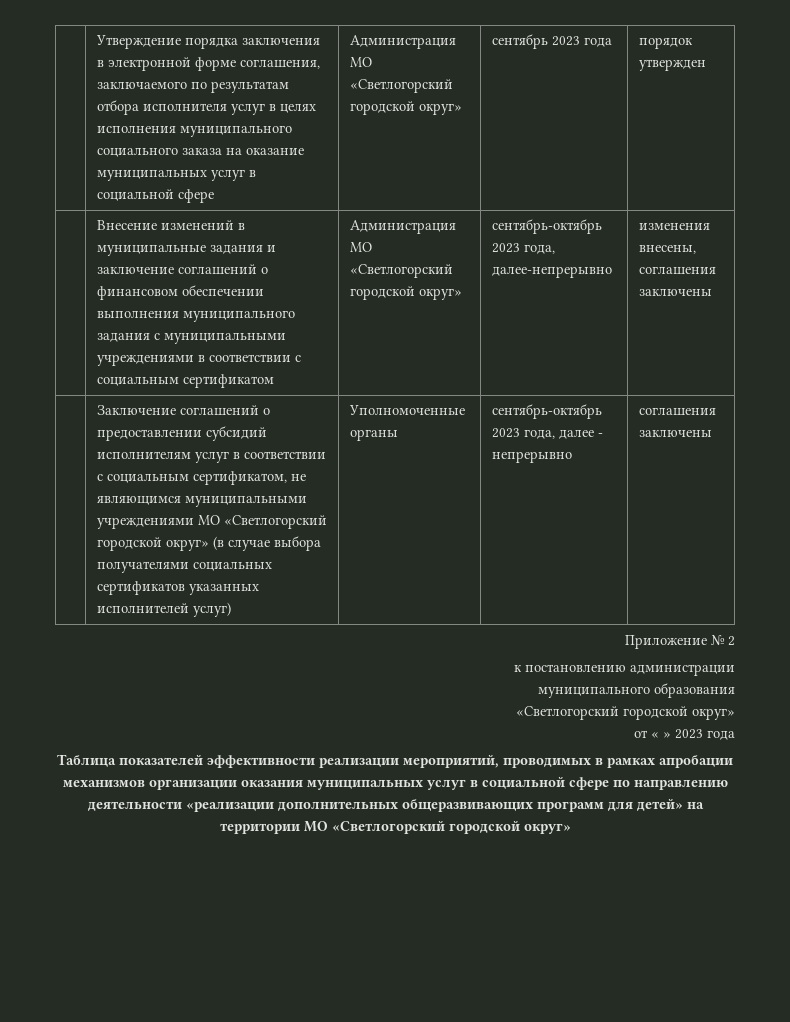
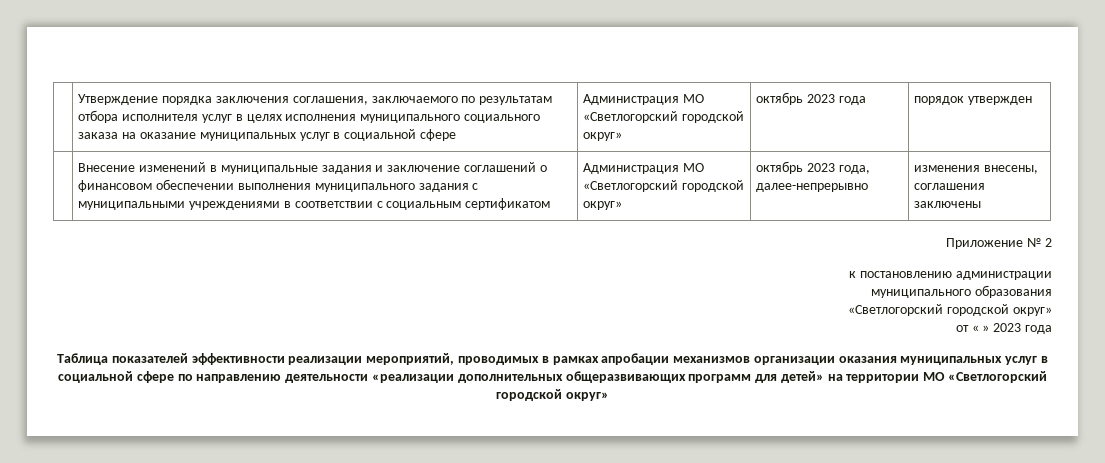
[96,57,236,71] в электронной форме -> (289, 99) none
[491,34,548,49] сентябрь -> [756,92,804,105] октябрь
[491,219,602,234] сентябрь-октябрь -> [756,161,804,174] октябрь
[96,405,270,416] [96,426,267,441] [96,451,326,463] [96,471,306,485] [96,496,307,507] [96,515,327,529] [96,536,321,551] [96,561,272,573] [96,581,259,595] [96,602,231,617] [348,405,465,415] [349,429,398,441] [491,404,602,419] [491,428,603,439] [491,451,572,463] [638,407,716,416] [638,430,712,437] // | Заключение соглашений о предоставлении субсидий исполнителям услуг в соответствии с социальным сертификатом, не являющимся муниципальными учреждениями МО «Светлогорский городской округ» (в случае выбора получателями социальных сертификатов указанных исполнителей услуг) | Уполномоченные органы | сентябрь-октябрь 2023 года, далее - непрерывно | соглашения заключены -> (982, 204) none

